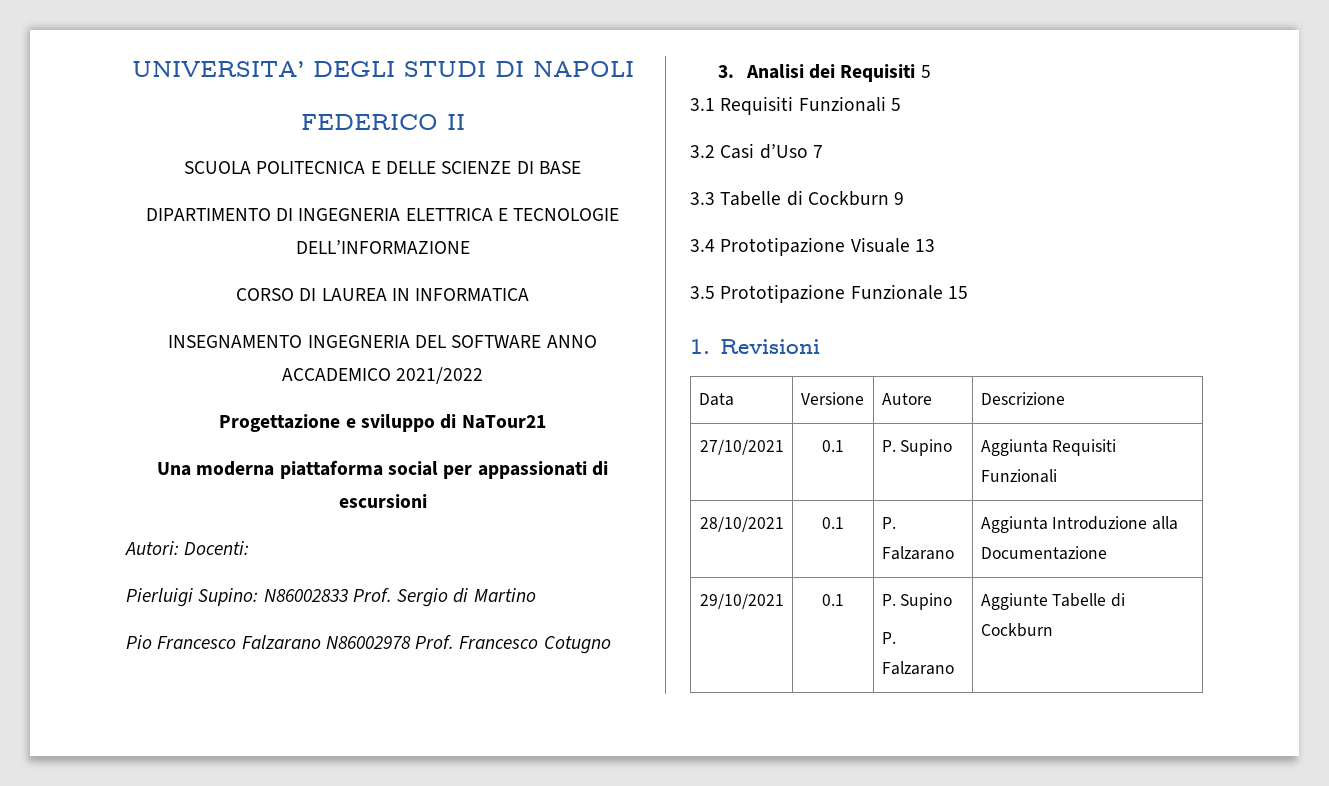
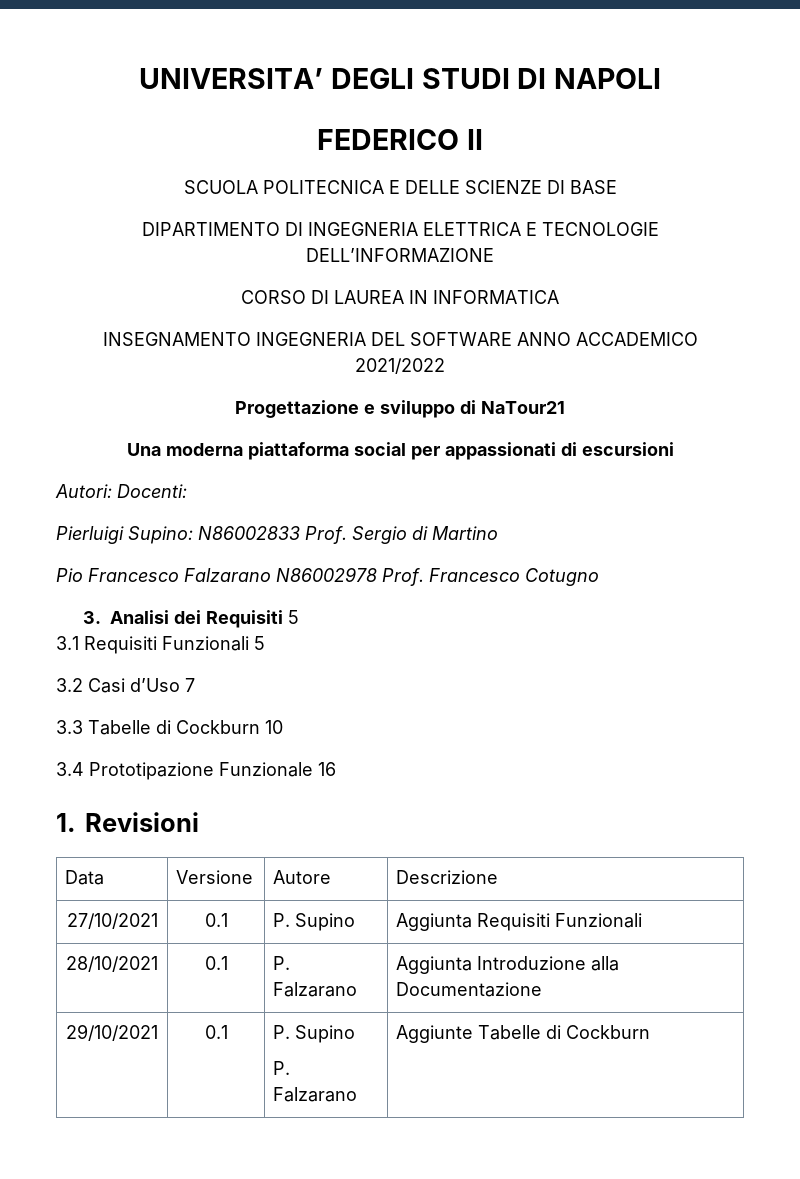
[894,192,905,205] 9 -> [265,720,283,734] 10
[850,237,935,253] [690,284,968,303] Visuale 13 // 3.5 Prototipazione Funzionale 15 -> [219,762,336,777] Funzionale 16

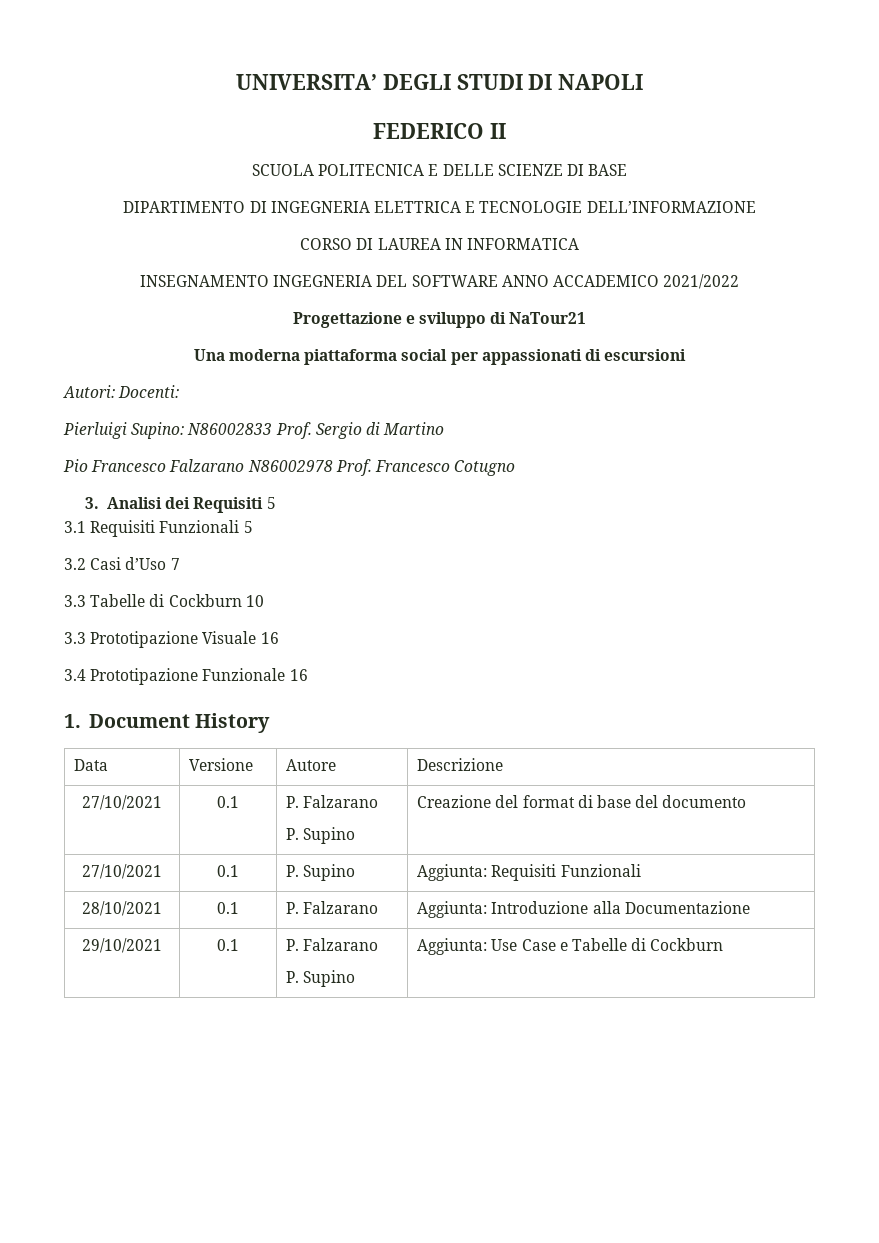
(283, 727) none -> [64,631,279,648] // 3.3 Prototipazione Visuale 16
[85,812,199,832] Revisioni -> [88,713,271,733] Document History
[295,913,356,931] [396,913,473,931] Supino | Aggiunta -> [303,795,379,808] [286,827,356,844] [417,795,747,808] [82,864,162,879] [217,865,239,877] [286,864,356,881] [417,864,488,881] Falzarano // P. Supino | Creazione del format di base del documento // 27/10/2021 | 0.1 | P. Supino | Aggiunta:
[396,956,473,974] Aggiunta -> [417,901,488,918] Aggiunta:
[295,1025,356,1043] [273,1061,291,1075] [273,1087,358,1102] [396,1025,474,1043] Supino // P. Falzarano | Aggiunte -> [303,938,379,951] [286,970,356,987] [417,938,568,955] Falzarano // P. Supino | Aggiunta: Use Case e

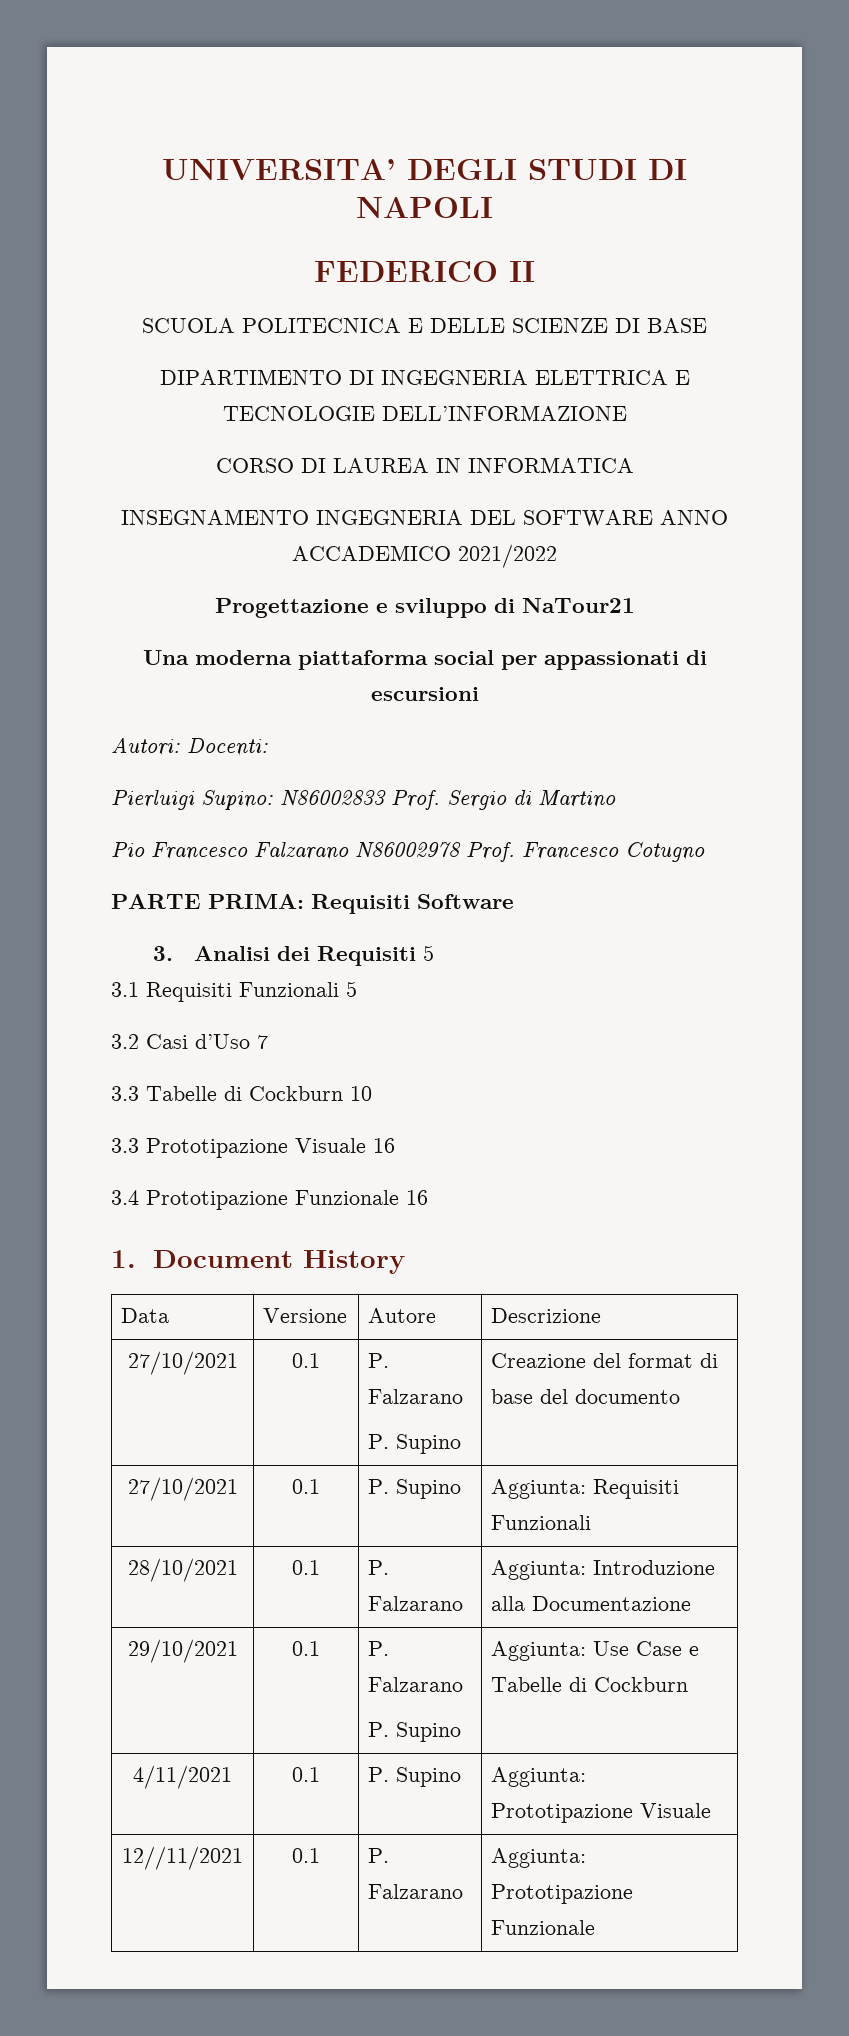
(516, 468) none -> [111,894,514,914] // PARTE PRIMA: Requisiti Software
(724, 944) none -> [133,1765,232,1789] [292,1767,320,1782] [368,1767,462,1787] [491,1767,587,1787] [491,1803,712,1823] [122,1846,243,1870] [292,1848,320,1863] [368,1848,390,1863] [368,1884,464,1899] [491,1848,587,1868] [491,1884,634,1904] [491,1920,596,1935] // 4/11/2021 | 0.1 | P. Supino | Aggiunta: Prototipazione Visuale // 12//11/2021 | 0.1 | P. Falzarano | Aggiunta: Prototipazione Funzionale

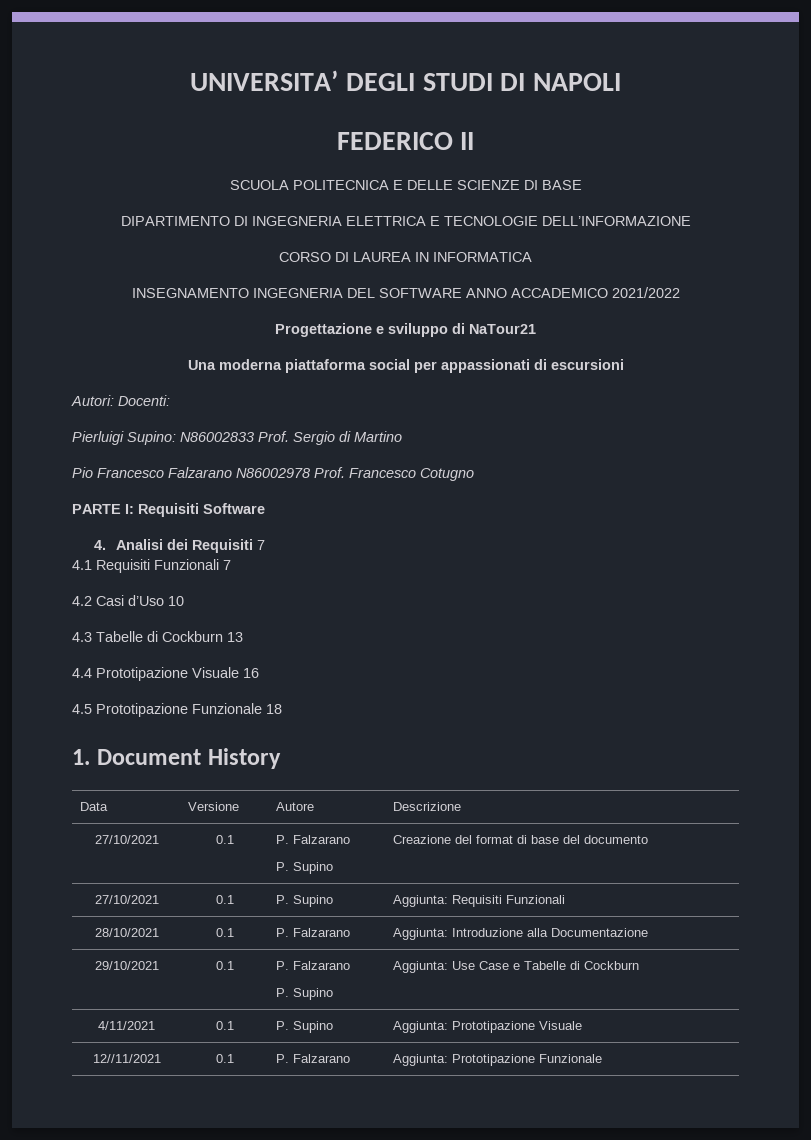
[208,894,304,909] PRIMA: -> [125,504,134,514] I:
[152,946,173,961] 3. -> [94,540,107,550] 4.
[423,945,435,961] [111,981,357,1002] [111,1034,268,1049] [111,1086,372,1101] [111,1138,139,1153] 5 // 3.1 Requisiti Funzionali 5 // 3.2 Casi d’Uso 7 // 3.3 Tabelle di Cockburn 10 // 3.3 -> [257,540,266,550] [72,559,231,573] [72,595,184,606] [72,631,243,642] [72,668,92,678] 7 // 4.1 Requisiti Funzionali 7 // 4.2 Casi d’Uso 10 // 4.3 Tabelle di Cockburn 13 // 4.4
[111,1190,428,1210] 3.4 Prototipazione Funzionale 16 -> [72,703,282,717] 4.5 Prototipazione Funzionale 18

